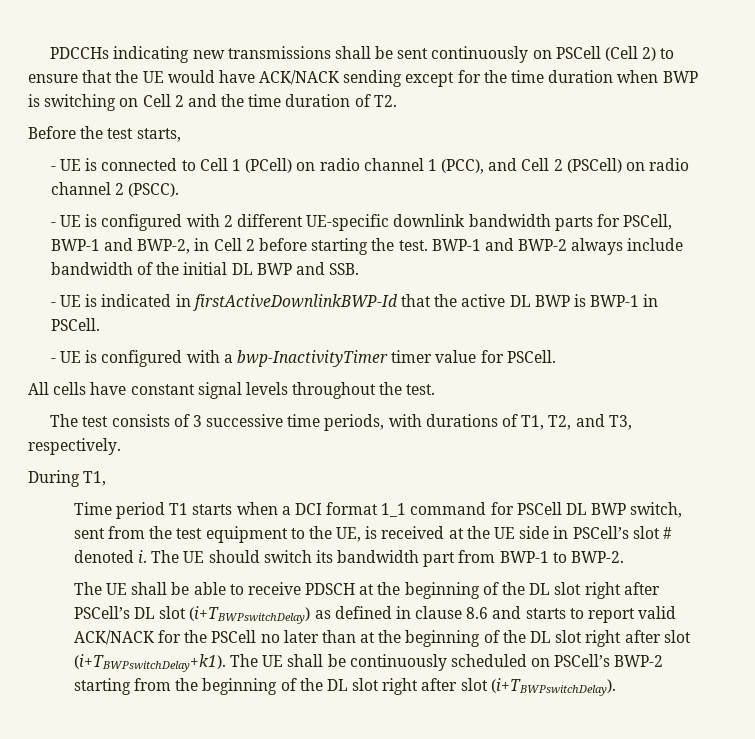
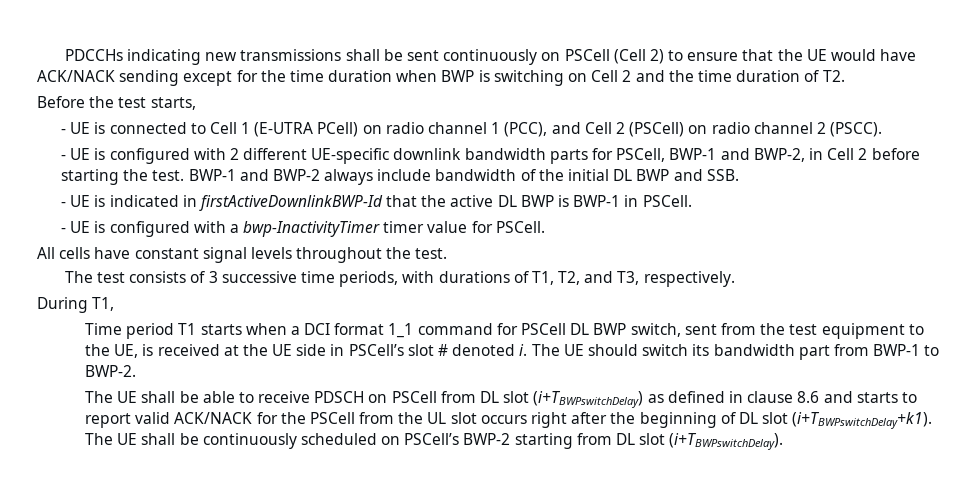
[245,158,293,173] (PCell) -> [254,122,359,137] (E-UTRA PCell)
[359,582,660,599] [73,606,130,619] at the beginning of the DL slot right after PSCell’s -> [368,391,476,403] on PSCell from
[260,630,691,647] no later than at the beginning of the DL slot right after slot -> [359,412,789,428] from the UL slot occurs right after the beginning of DL slot
[175,678,458,695] the beginning of the DL slot right after -> [616,433,636,445] DL

